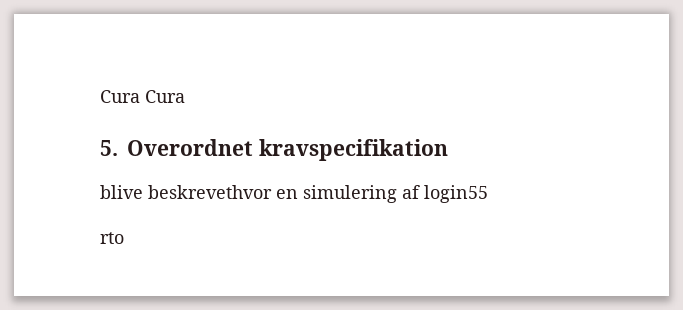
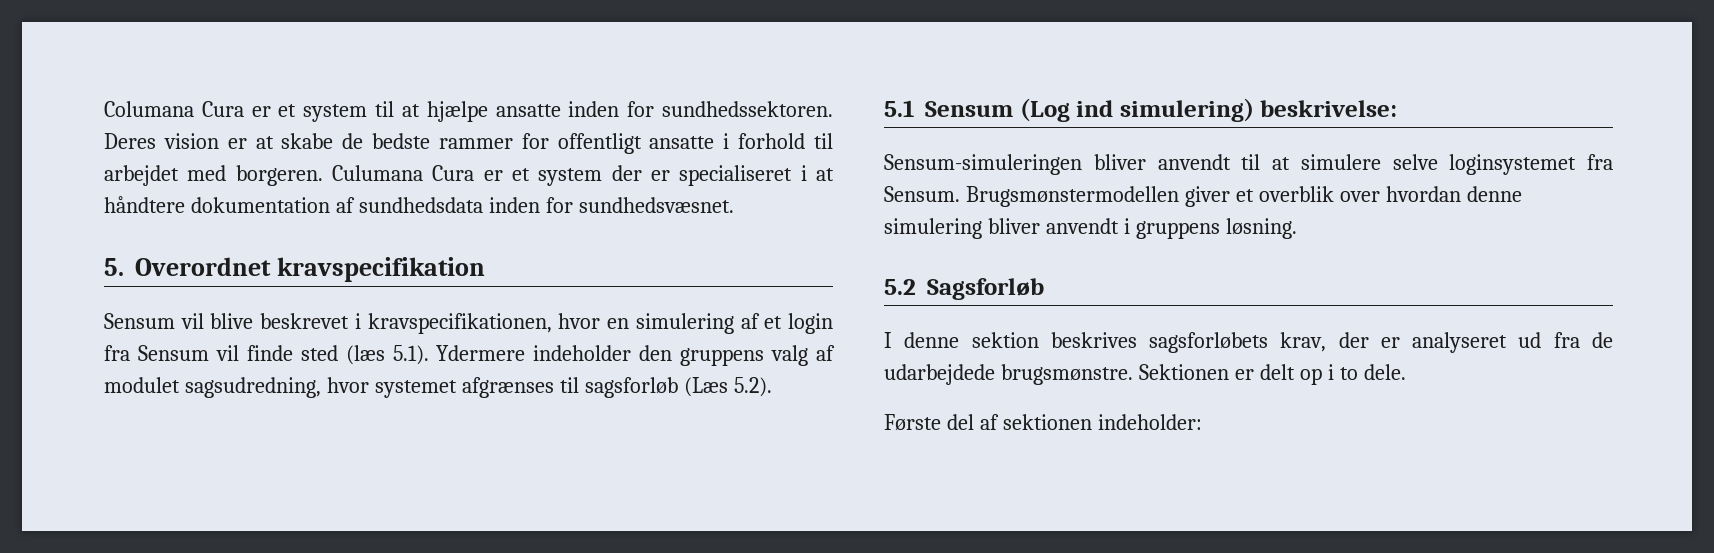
[100,90,185,103] [100,139,448,161] [100,185,488,203] [100,232,124,244] Cura Cura // 5. Overordnet kravspecifikation // blive beskrevethvor en simulering af login55 // rto -> [104,101,833,122] [104,133,833,154] [104,165,834,186] [104,196,734,213] [104,257,485,282] [104,313,834,334] [104,345,835,366] [104,377,772,398] [884,98,1398,122] [884,154,1613,175] [884,186,1522,207] [884,218,1297,239] [884,278,1044,300] [884,332,1613,353] [884,364,1406,385] [884,414,1202,431] Columana Cura er et system til at hjælpe ansatte inden for sundhedssektoren. Deres vision er at skabe de bedste rammer for offentligt ansatte i forhold til arbejdet med borgeren. Culumana Cura er et system der er specialiseret i at håndtere dokumentation af sundhedsdata inden for sundhedsvæsnet. // 5. Overordnet kravspecifikation // Sensum vil blive beskrevet i kravspecifikationen, hvor en simulering af et login fra Sensum vil finde sted (læs 5.1). Ydermere indeholder den gruppens valg af modulet sagsudredning, hvor systemet afgrænses til sagsforløb (Læs 5.2). // 5.1 Sensum (Log ind simulering) beskrivelse: // Sensum-simuleringen bliver anvendt til at simulere selve loginsystemet fra Sensum. Brugsmønstermodellen giver et overblik over hvordan denne simulering bliver anvendt i gruppens løsning. // 5.2 Sagsforløb // I denne sektion beskrives sagsforløbets krav, der er analyseret ud fra de udarbejdede brugsmønstre. Sektionen er delt op i to dele. // Første del af sektionen indeholder:

